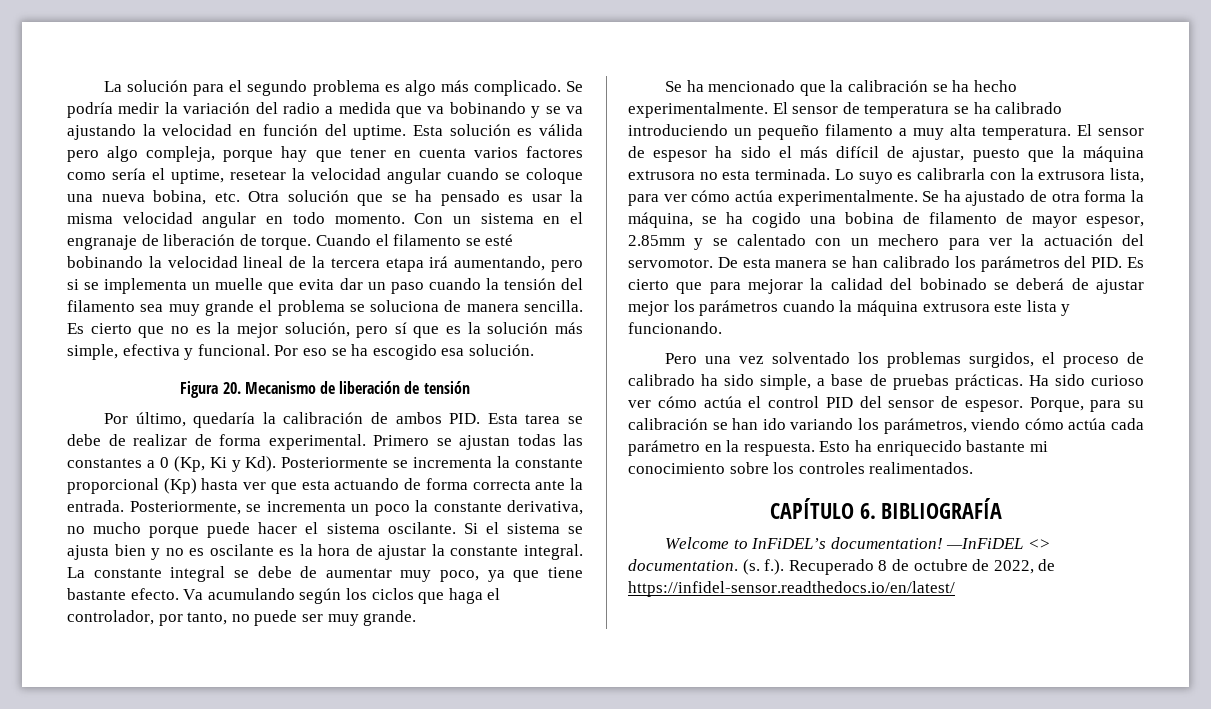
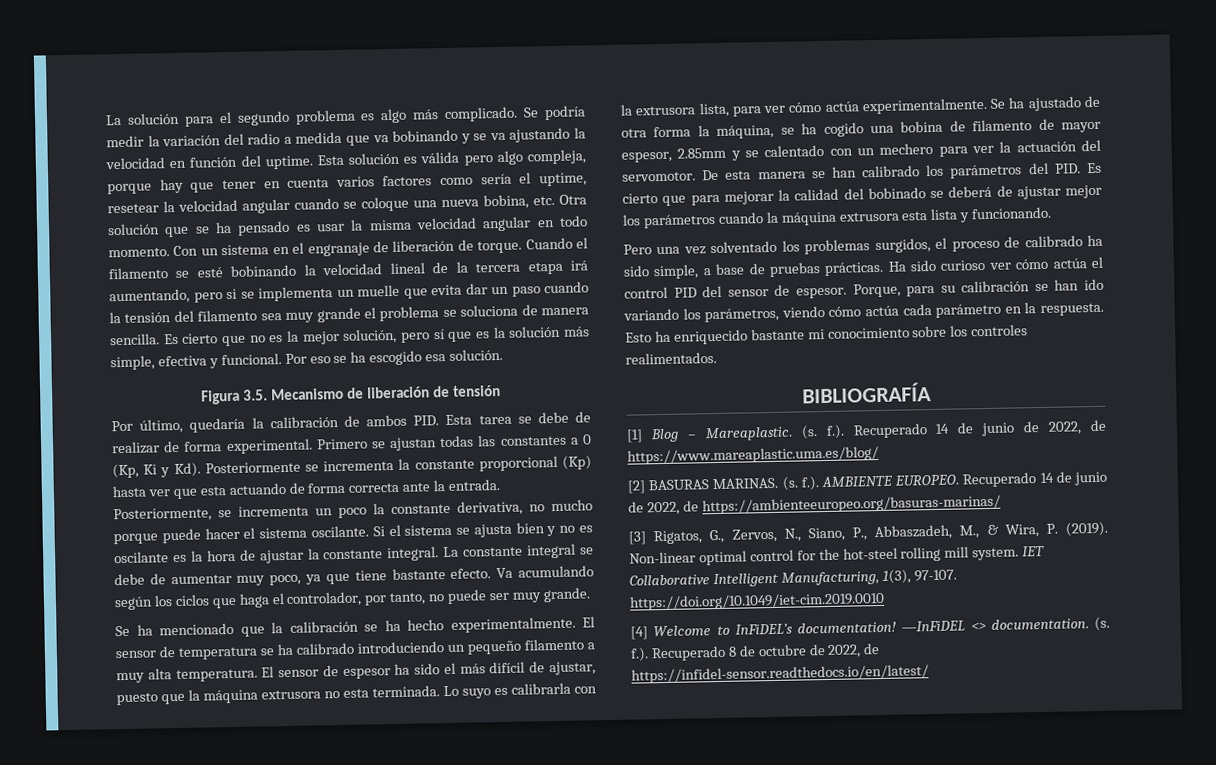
[222,382,241,394] 20. -> [242,389,268,401] 3.5.
[994,302,1023,312] este -> [901,211,929,221] esta
[769,498,876,519] CAPÍTULO 6. -> (717, 358) none
(1003, 508) none -> [626,419,1106,443] [627,446,879,465] [627,471,1107,494] [628,494,1001,516] [628,521,1108,545] [629,545,1046,566] [629,569,957,588] [629,591,885,611] [630,626,648,640] [1] Blog – Mareaplastic. (s. f.). Recuperado 14 de junio de 2022, de https://www.mareaplastic.uma.es/blog/ // [2] BASURAS MARINAS. (s. f.). AMBIENTE EUROPEO. Recuperado 14 de junio de 2022, de https://ambienteeuropeo.org/basuras-marinas/ // [3] Rigatos, G., Zervos, N., Siano, P., Abbaszadeh, M., & Wira, P. (2019). Non-linear optimal control for the hot-steel rolling mill system. IET Collaborative Intelligent Manufacturing, 1(3), 97-107. https://doi.org/10.1049/iet-cim.2019.0010 // [4]

